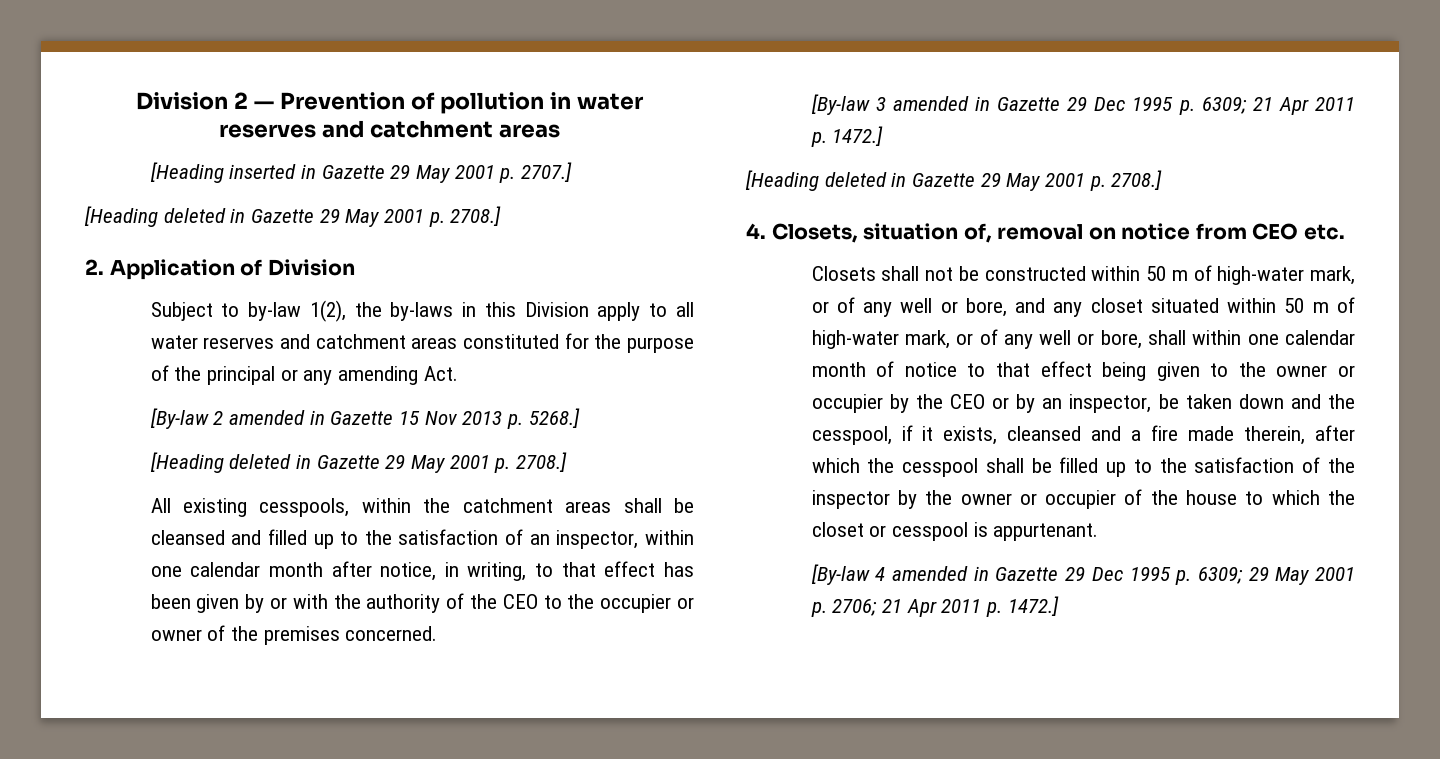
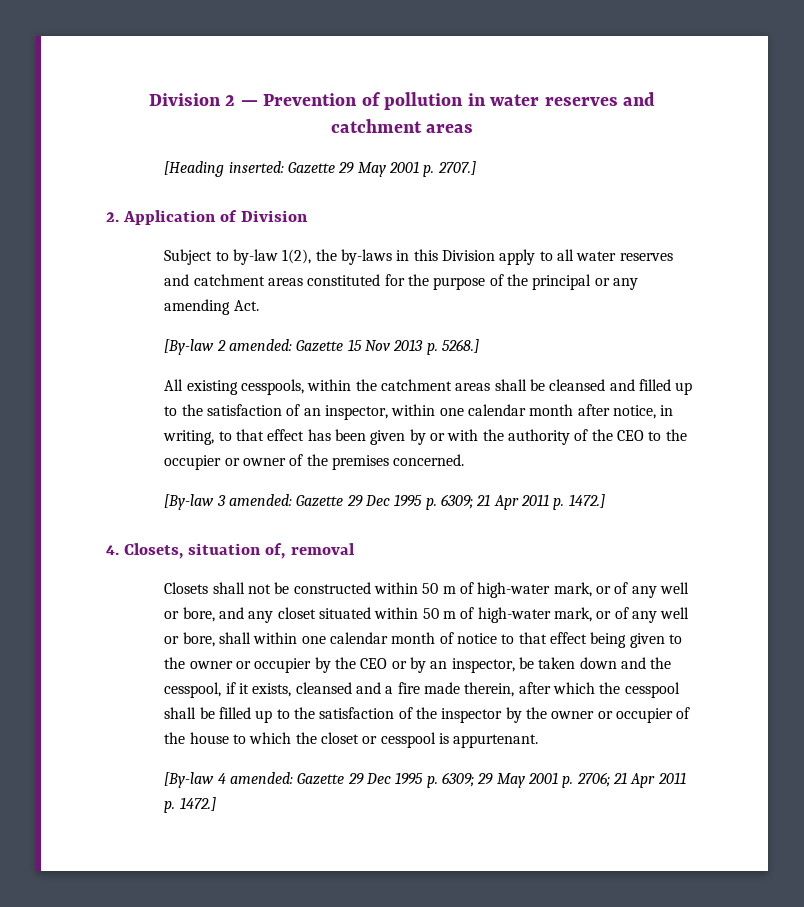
[229,164,316,179] inserted in -> [228,161,284,173] inserted:
[84,206,502,227] // [Heading deleted in Gazette 29 May 2001 p. 2708.] -> (476, 168) none
[228,410,325,425] amended in -> [229,339,293,351] amended:
[149,452,567,473] // [Heading deleted in Gazette 29 May 2001 p. 2708.] -> (480, 346) none
[892,96,990,111] amended in -> [229,494,293,506] amended:
[745,170,1163,191] // [Heading deleted in Gazette 29 May 2001 p. 2708.] -> (605, 501) none
[1088,223,1345,240] on notice from CEO etc. -> (355, 549) none
[891,566,989,581] amended in -> [230,772,294,784] amended:

